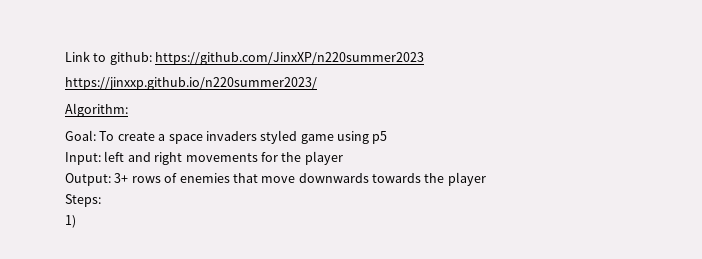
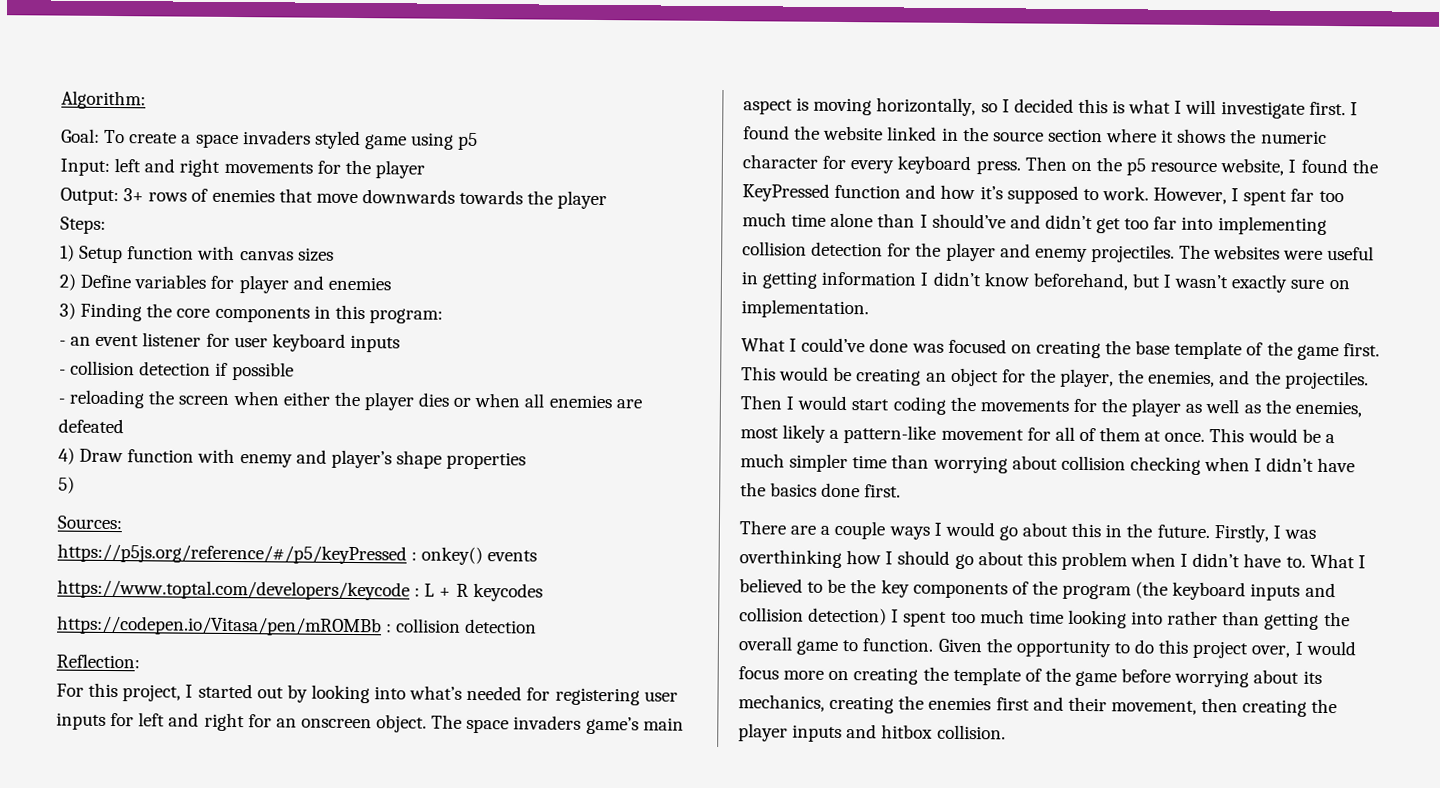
[65,51,425,65] [65,77,317,90] Link to github: https://github.com/JinxXP/n220summer2023 // https://jinxxp.github.io/n220summer2023/ // -> (61, 100) none
(76, 221) none -> [79,245,334,264] [59,273,391,294] [59,302,443,324] [59,332,400,353] [59,360,294,381] [58,389,642,411] [58,418,124,434] [58,447,527,470] [58,476,75,494] [57,515,122,530] [57,543,538,566] [57,579,543,602] [57,615,538,637] [56,653,140,669] [56,682,678,706] [56,712,684,735] [743,97,1358,119] [743,125,1327,144] [742,154,1378,176] [742,183,1344,206] [742,212,1327,235] [742,241,1375,263] [741,271,1350,293] [741,299,869,319] [741,337,1380,361] [741,366,1369,390] [740,395,1362,418] [740,424,1335,444] [740,453,1356,475] [740,482,902,498] [739,520,1316,543] [739,549,1366,571] [739,578,1336,601] [739,607,1350,630] [738,636,1356,659] [738,666,1322,688] [738,694,1338,717] [738,723,1006,743] Setup function with canvas sizes // 2) Define variables for player and enemies // 3) Finding the core components in this program: // - an event listener for user keyboard inputs // - collision detection if possible // - reloading the screen when either the player dies or when all enemies are defeated // 4) Draw function with enemy and player’s shape properties // 5) // Sources: // https://p5js.org/reference/#/p5/keyPressed : onkey() events // https://www.toptal.com/developers/keycode : L + R keycodes // https://codepen.io/Vitasa/pen/mROMBb : collision detection // Reflection: // For this project, I started out by looking into what’s needed for registering user inputs for left and right for an onscreen object. The space invaders game’s main aspect is moving horizontally, so I decided this is what I will investigate first. I found the website linked in the source section where it shows the numeric character for every keyboard press. Then on the p5 resource website, I found the KeyPressed function and how it’s supposed to work. However, I spent far too much time alone than I should’ve and didn’t get too far into implementing collision detection for the player and enemy projectiles. The websites were useful in getting information I didn’t know beforehand, but I wasn’t exactly sure on implementation. // What I could’ve done was focused on creating the base template of the game first. This would be creating an object for the player, the enemies, and the projectiles. Then I would start coding the movements for the player as well as the enemies, most likely a pattern-like movement for all of them at once. This would be a much simpler time than worrying about collision checking when I didn’t have the basics done first. // There are a couple ways I would go about this in the future. Firstly, I was overthinking how I should go about this problem when I didn’t have to. What I believed to be the key components of the program (the keyboard inputs and collision detection) I spent too much time looking into rather than getting the overall game to function. Given the opportunity to do this project over, I would focus more on creating the template of the game before worrying about its mechanics, creating the enemies first and their movement, then creating the player inputs and hitbox collision.

